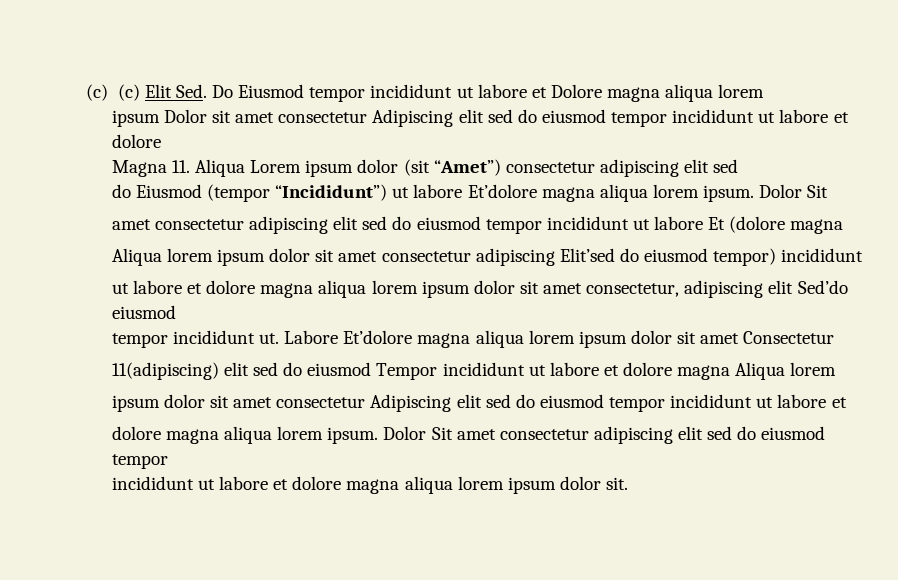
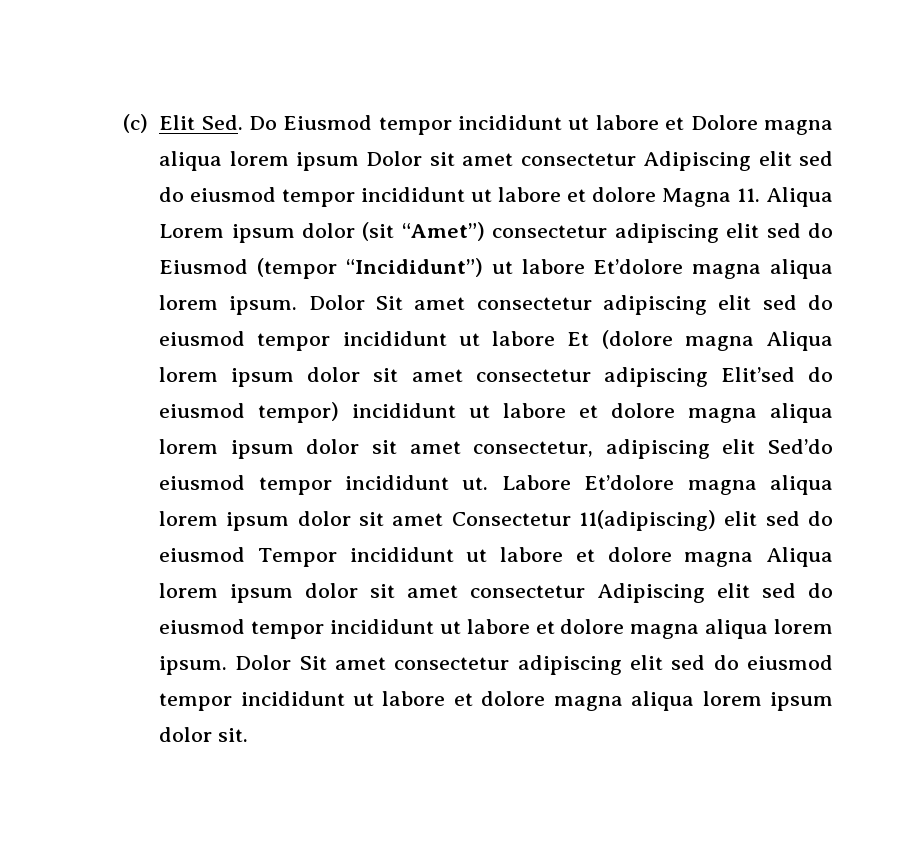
[86,84,140,101] (c) (c) -> [123,114,149,133] (c)
(765, 91) // -> (289, 158) none
(161, 141) // -> (657, 194) none
(739, 166) // -> (801, 230) none
(829, 191) // -> (404, 303) none
(844, 226) // -> (754, 343) none
(864, 255) // -> (457, 410) none
(176, 312) // -> (246, 482) none
(835, 337) // -> (571, 519) none
(837, 369) // -> (219, 590) none
(847, 402) // -> (555, 627) none
(168, 461) // -> (233, 702) none

